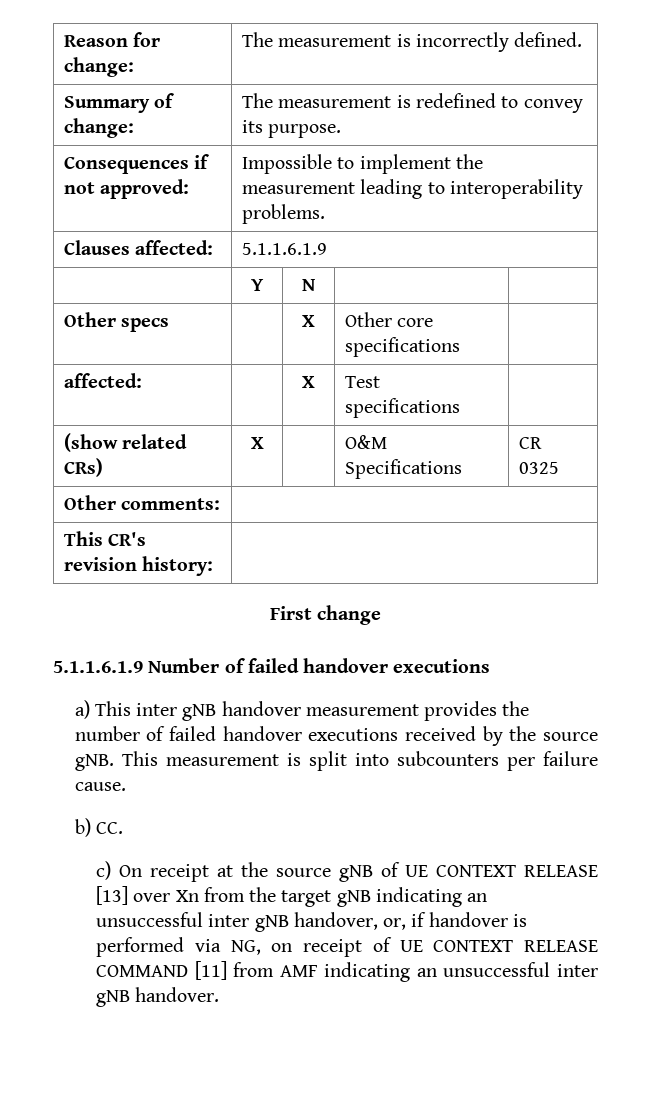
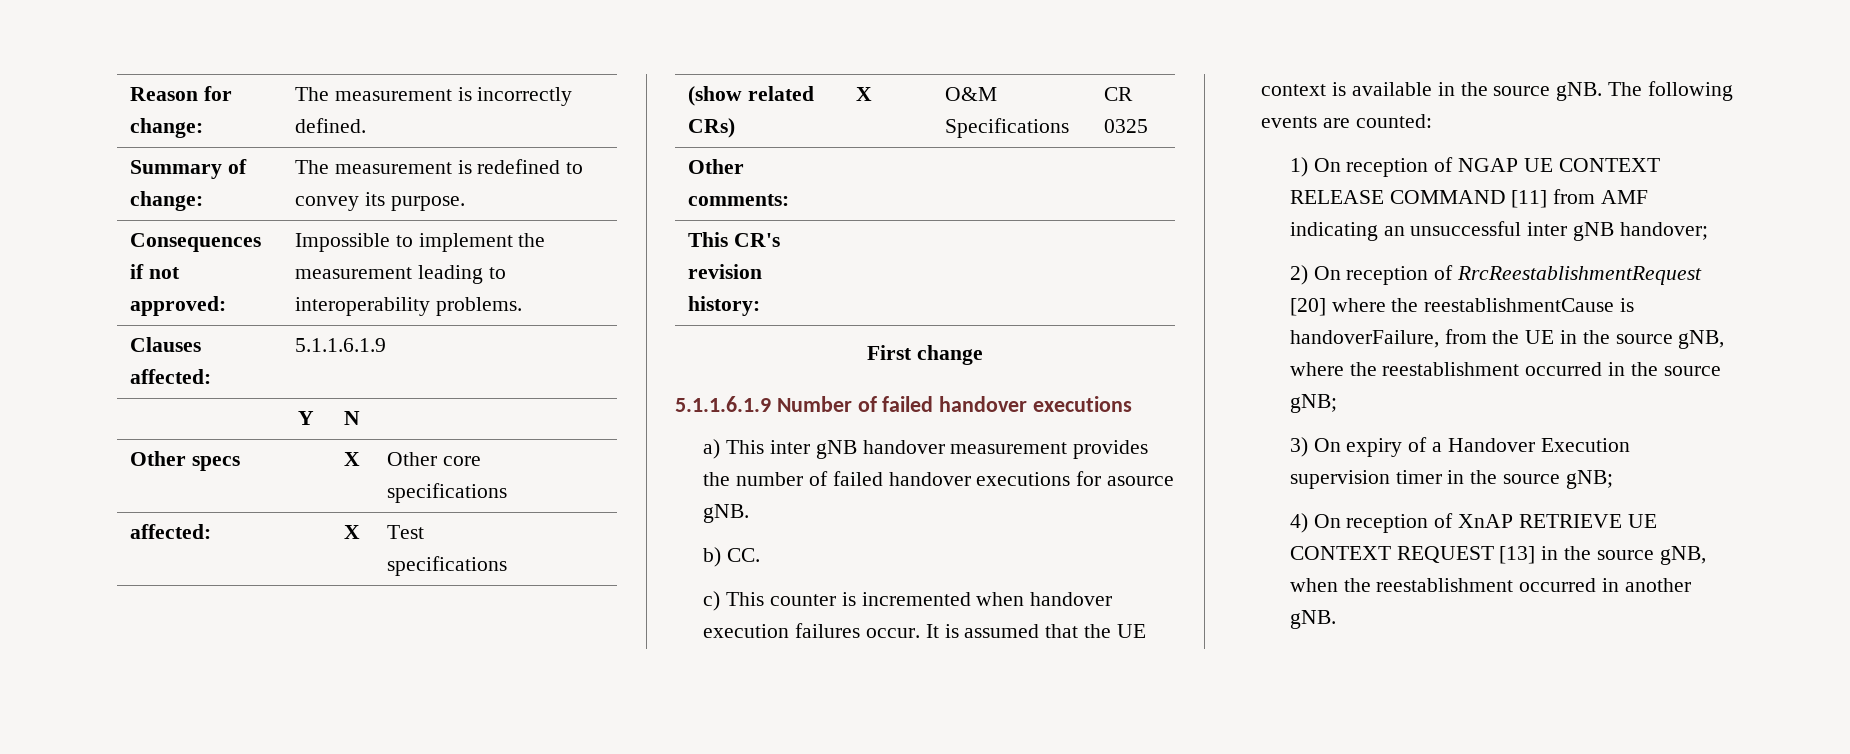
[404,726,598,746] [74,751,598,771] [74,782,126,791] [74,818,123,837] [96,861,598,882] [96,886,488,907] [96,912,527,932] [96,937,392,957] received by the source gNB. This measurement is split into subcounters per failure cause. // b) CC. // c) On receipt at the source gNB of UE CONTEXT RELEASE [13] over Xn from the target gNB indicating an unsuccessful inter gNB handover, or, if handover is performed via NG, on receipt of -> [1076,471,1175,486] [703,504,750,523] [703,547,761,567] [703,591,1113,611] [703,623,1146,638] [1261,81,1733,101] [1261,114,1433,128] [1289,157,1519,177] for asource gNB. // b) CC. // c) This counter is incremented when handover execution failures occur. It is assumed that the UE context is available in the source gNB. The following events are counted: // 1) On reception of NGAP
[135,987,220,1002] handover. -> [1619,222,1708,240] [1289,265,1703,285] [1289,298,1635,316] [1289,329,1725,349] [1289,362,1721,376] [1289,394,1337,413] [1289,437,1630,457] [1289,470,1613,489] [1289,513,1657,533] [1289,546,1706,565] [1289,578,1691,592] [1289,610,1336,629] handover; // 2) On reception of RrcReestablishmentRequest [20] where the reestablishmentCause is handoverFailure, from the UE in the source gNB, where the reestablishment occurred in the source gNB; // 3) On expiry of a Handover Execution supervision timer in the source gNB; // 4) On reception of XnAP RETRIEVE UE CONTEXT REQUEST [13] in the source gNB, when the reestablishment occurred in another gNB.

